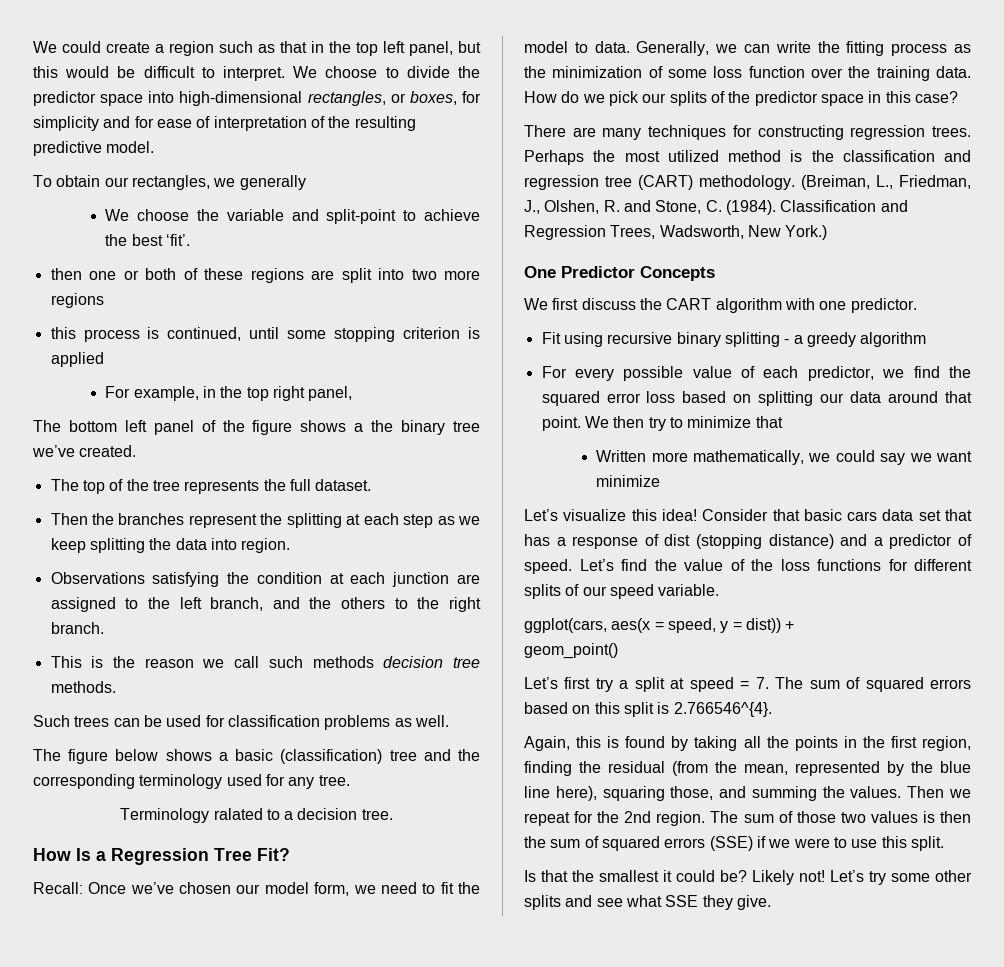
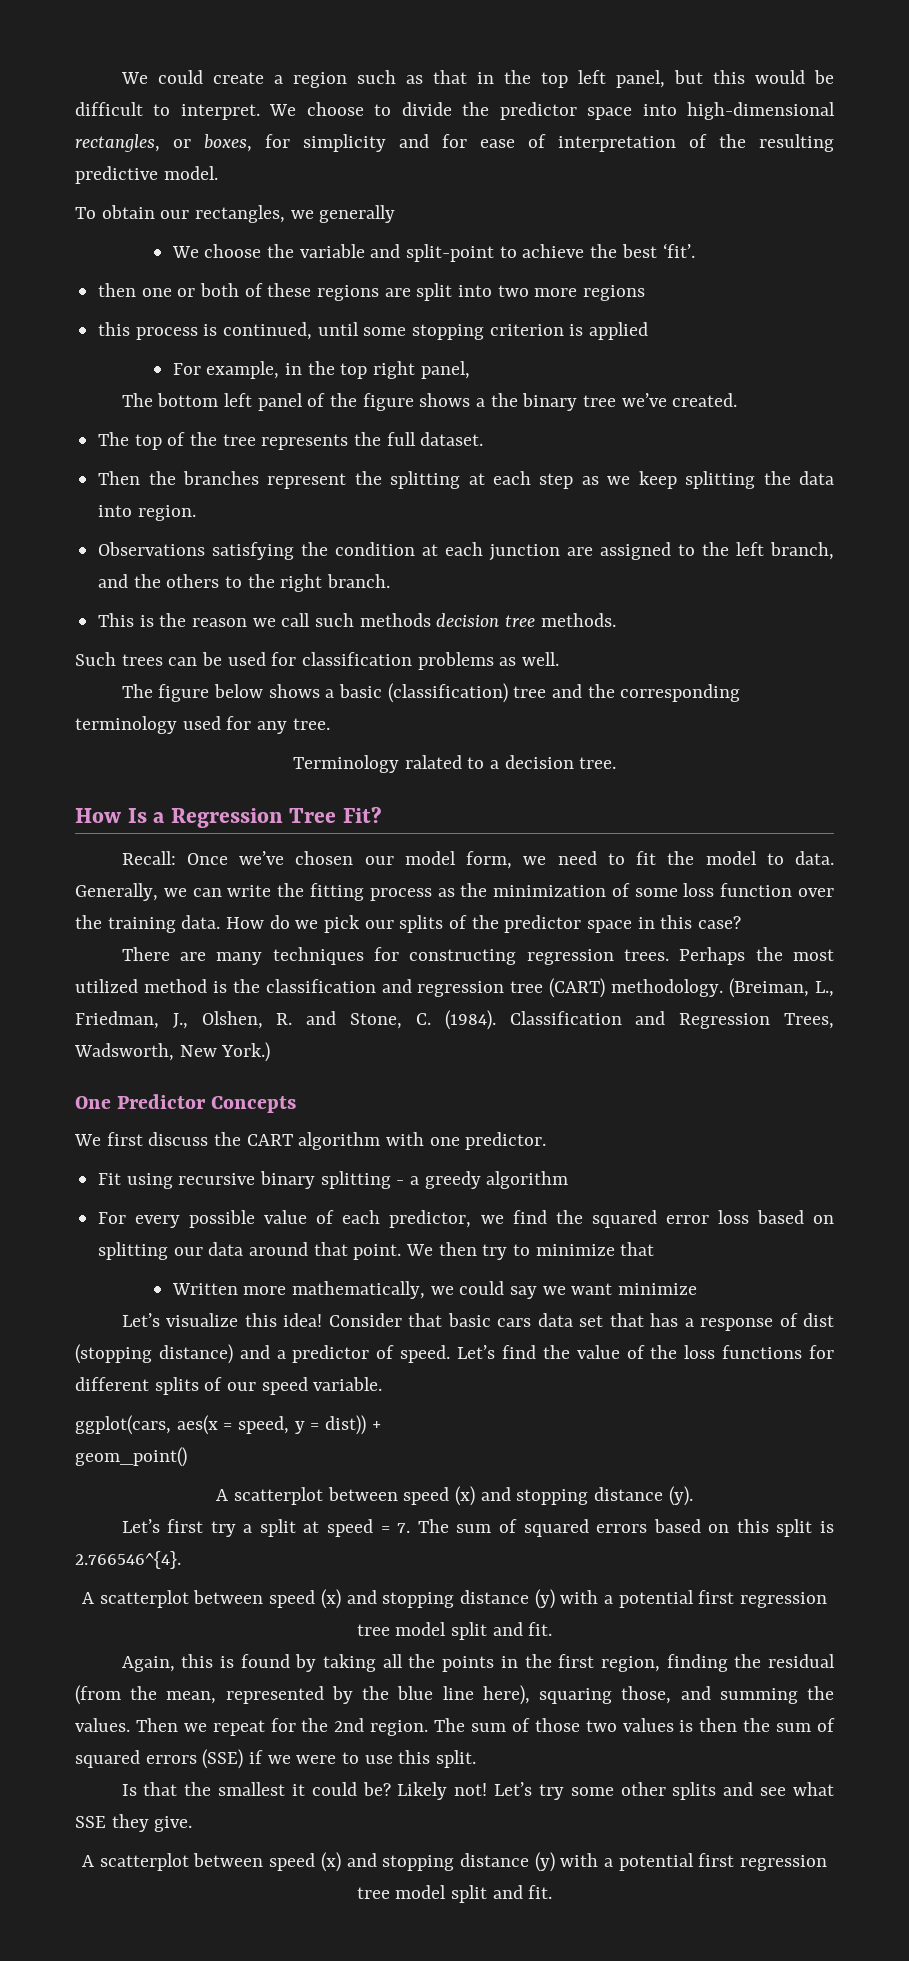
(618, 651) none -> [216,1486,693,1506] // A scatterplot between speed (x) and stopping distance (y).
(772, 709) none -> [82,1589,827,1609] [356,1622,553,1640] // A scatterplot between speed (x) and stopping distance (y) with a potential first regression tree model split and fit.
(771, 902) none -> [82,1852,827,1872] [356,1885,553,1903] // A scatterplot between speed (x) and stopping distance (y) with a potential first regression tree model split and fit.

